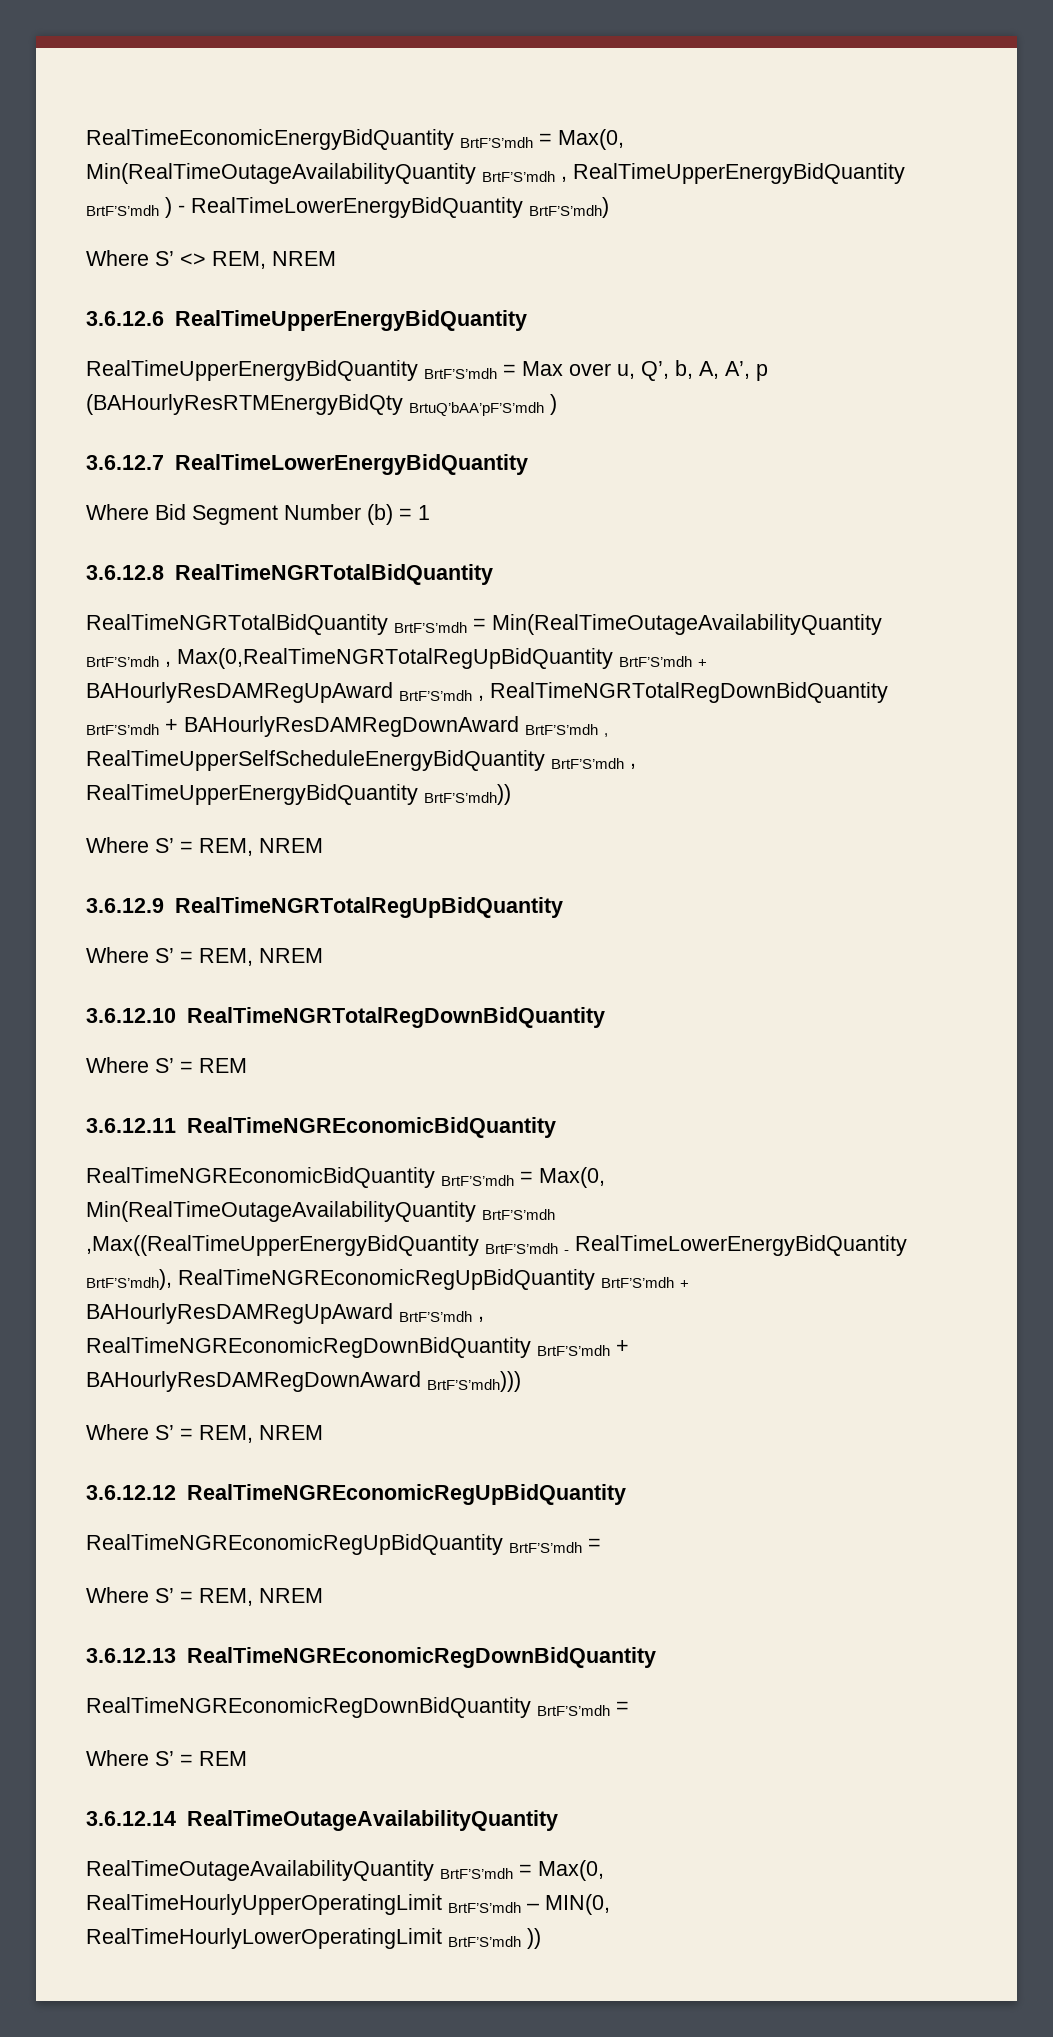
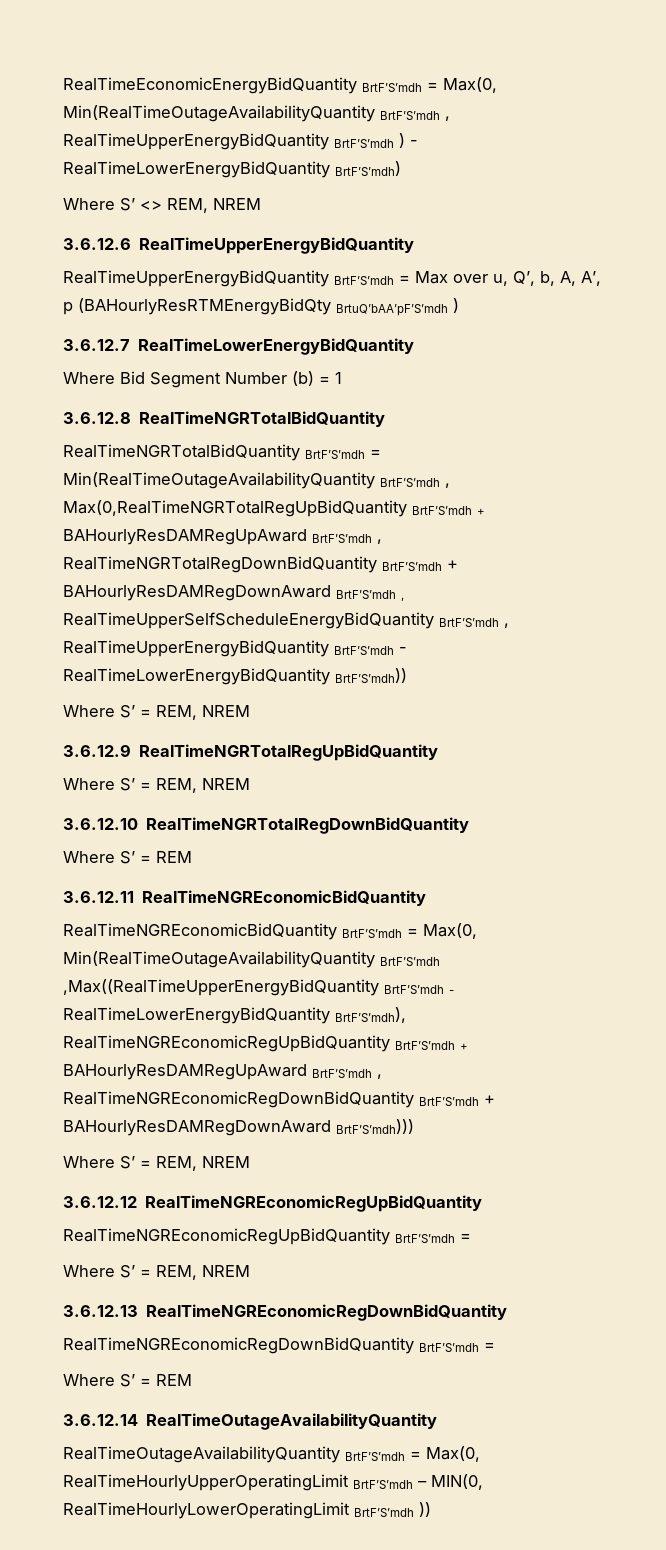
(418, 794) none -> [334,646,407,655] [63,668,330,685] BrtF’S’mdh - RealTimeLowerEnergyBidQuantity

